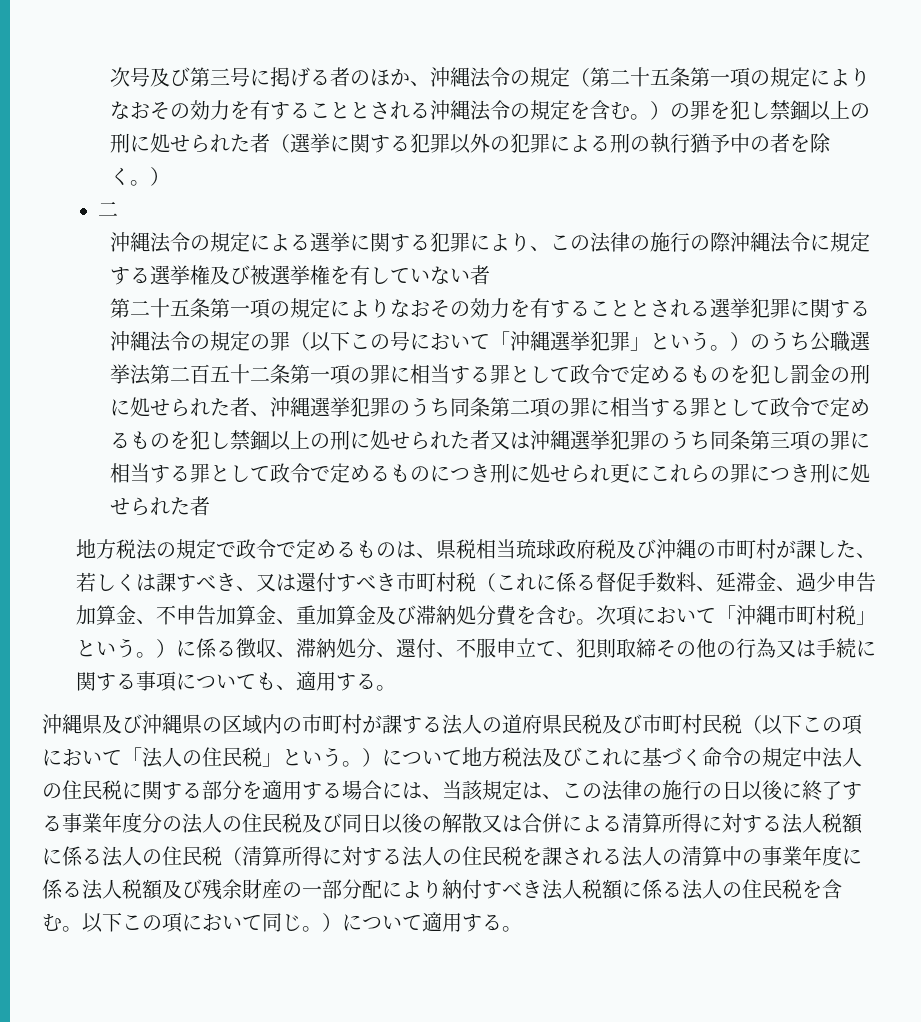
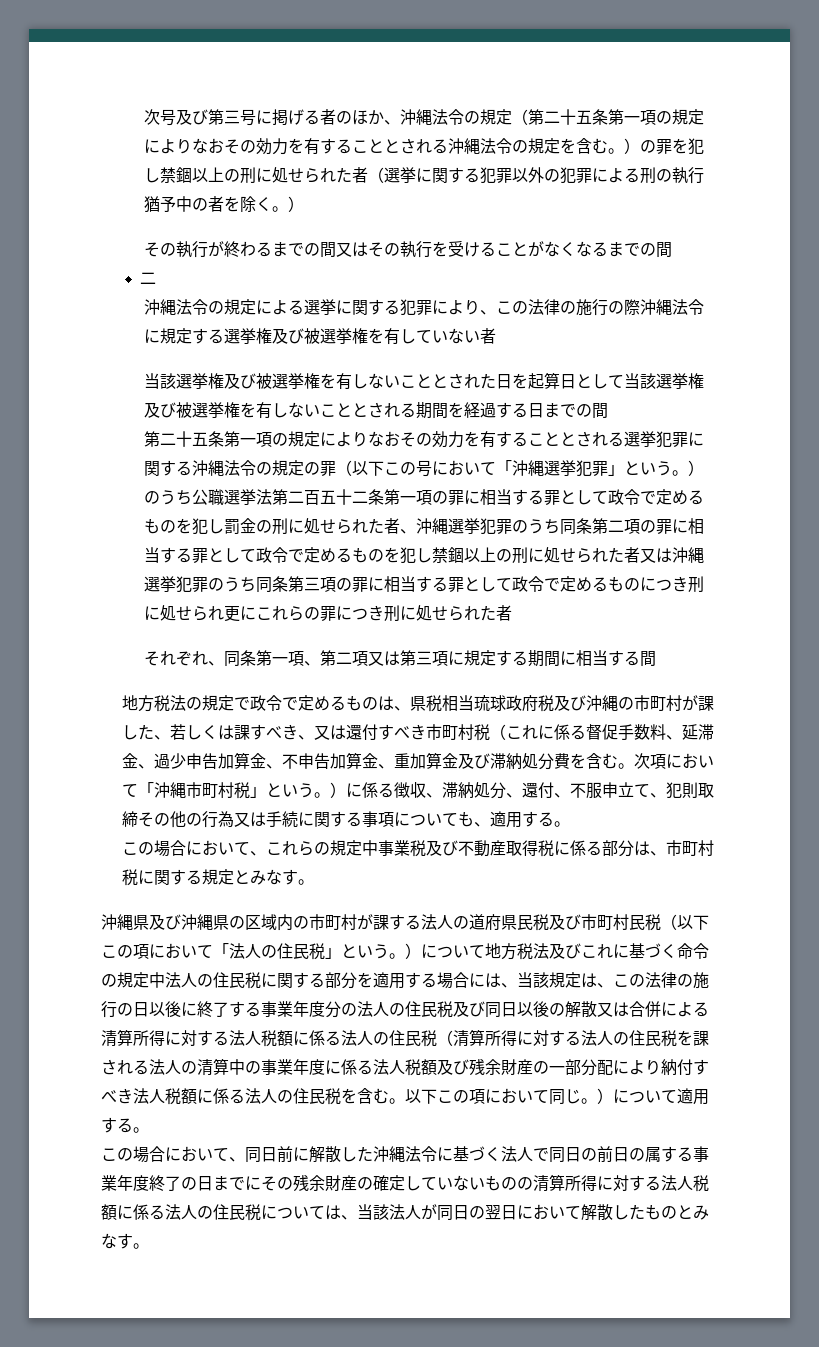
(171, 176) none -> [143,241,672,258] // その執行が終わるまでの間又はその執行を受けることがなくなるまでの間
(491, 275) none -> [143,372,704,390] [143,402,608,419] // 当該選挙権及び被選挙権を有しないこととされた日を起算日として当該選挙権及び被選挙権を有しないこととされる期間を経過する日までの間
(211, 506) none -> [143,650,656,667] // それぞれ、同条第一項、第二項又は第三項に規定する期間に相当する間
(397, 688) none -> [122,840,715,857] [122,869,315,886] // この場合において、これらの規定中事業税及び不動産取得税に係る部分は、市町村税に関する規定とみなす。
(522, 929) none -> [101,1146,709,1163] [101,1174,709,1192] [101,1204,709,1221] [101,1233,149,1249] // この場合において、同日前に解散した沖縄法令に基づく法人で同日の前日の属する事業年度終了の日までにその残余財産の確定していないものの清算所得に対する法人税額に係る法人の住民税については、当該法人が同日の翌日において解散したものとみなす。

